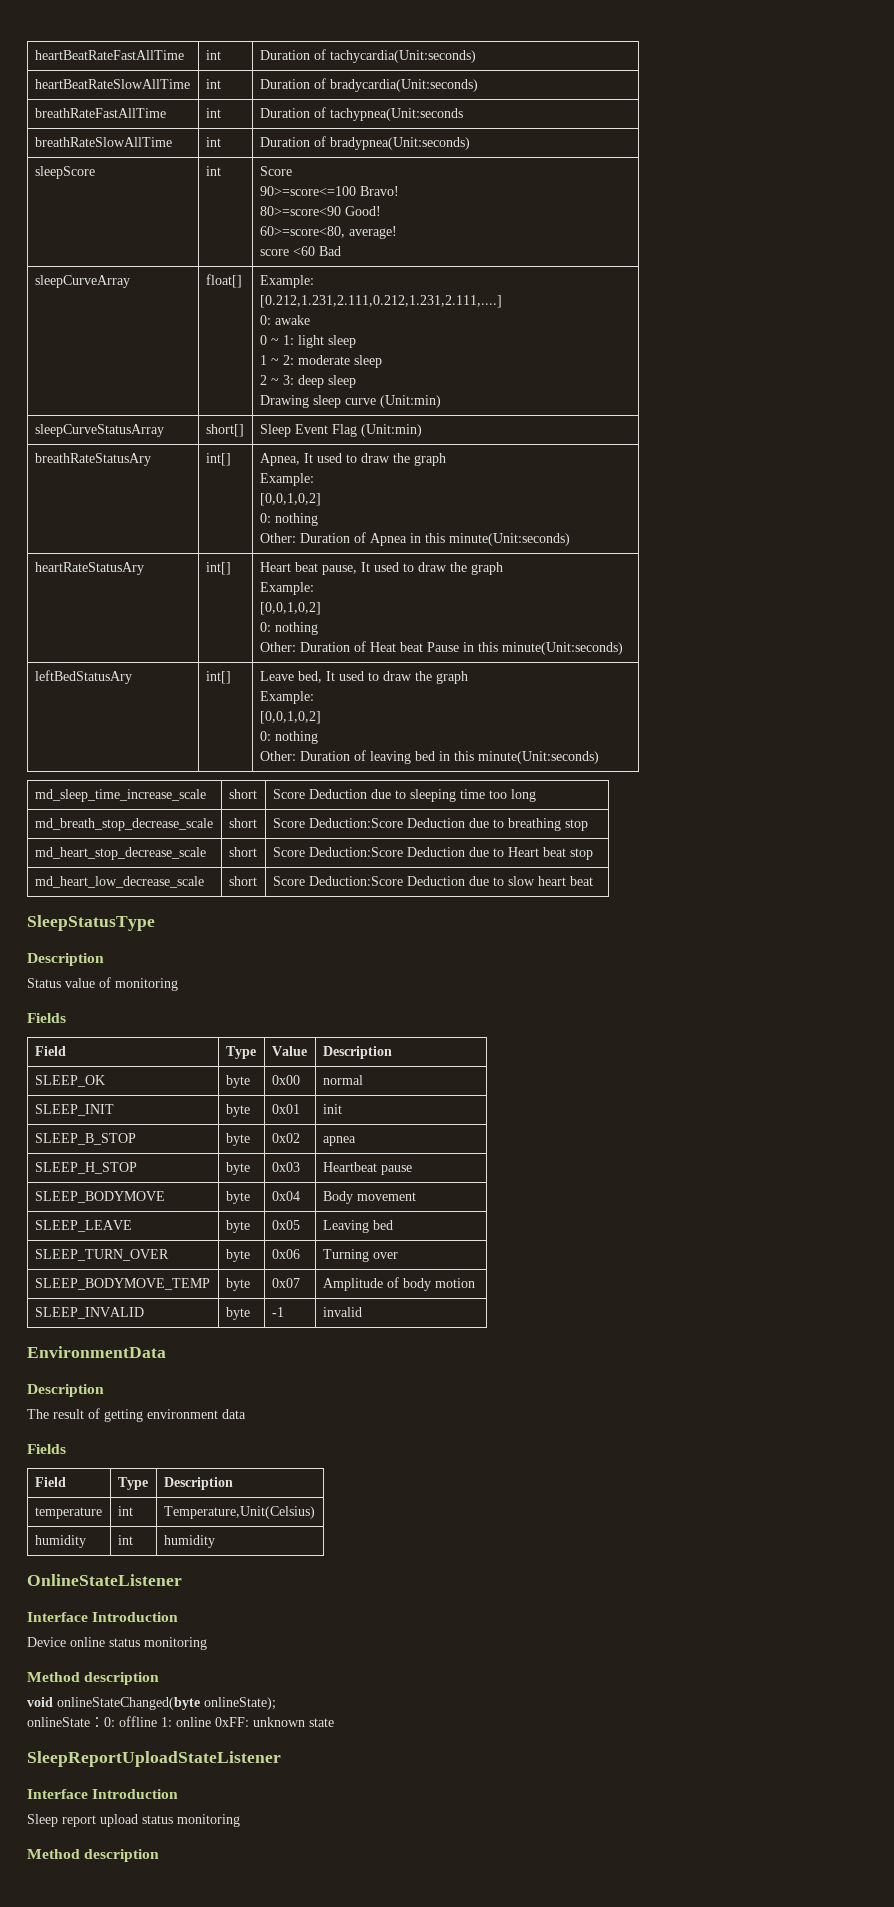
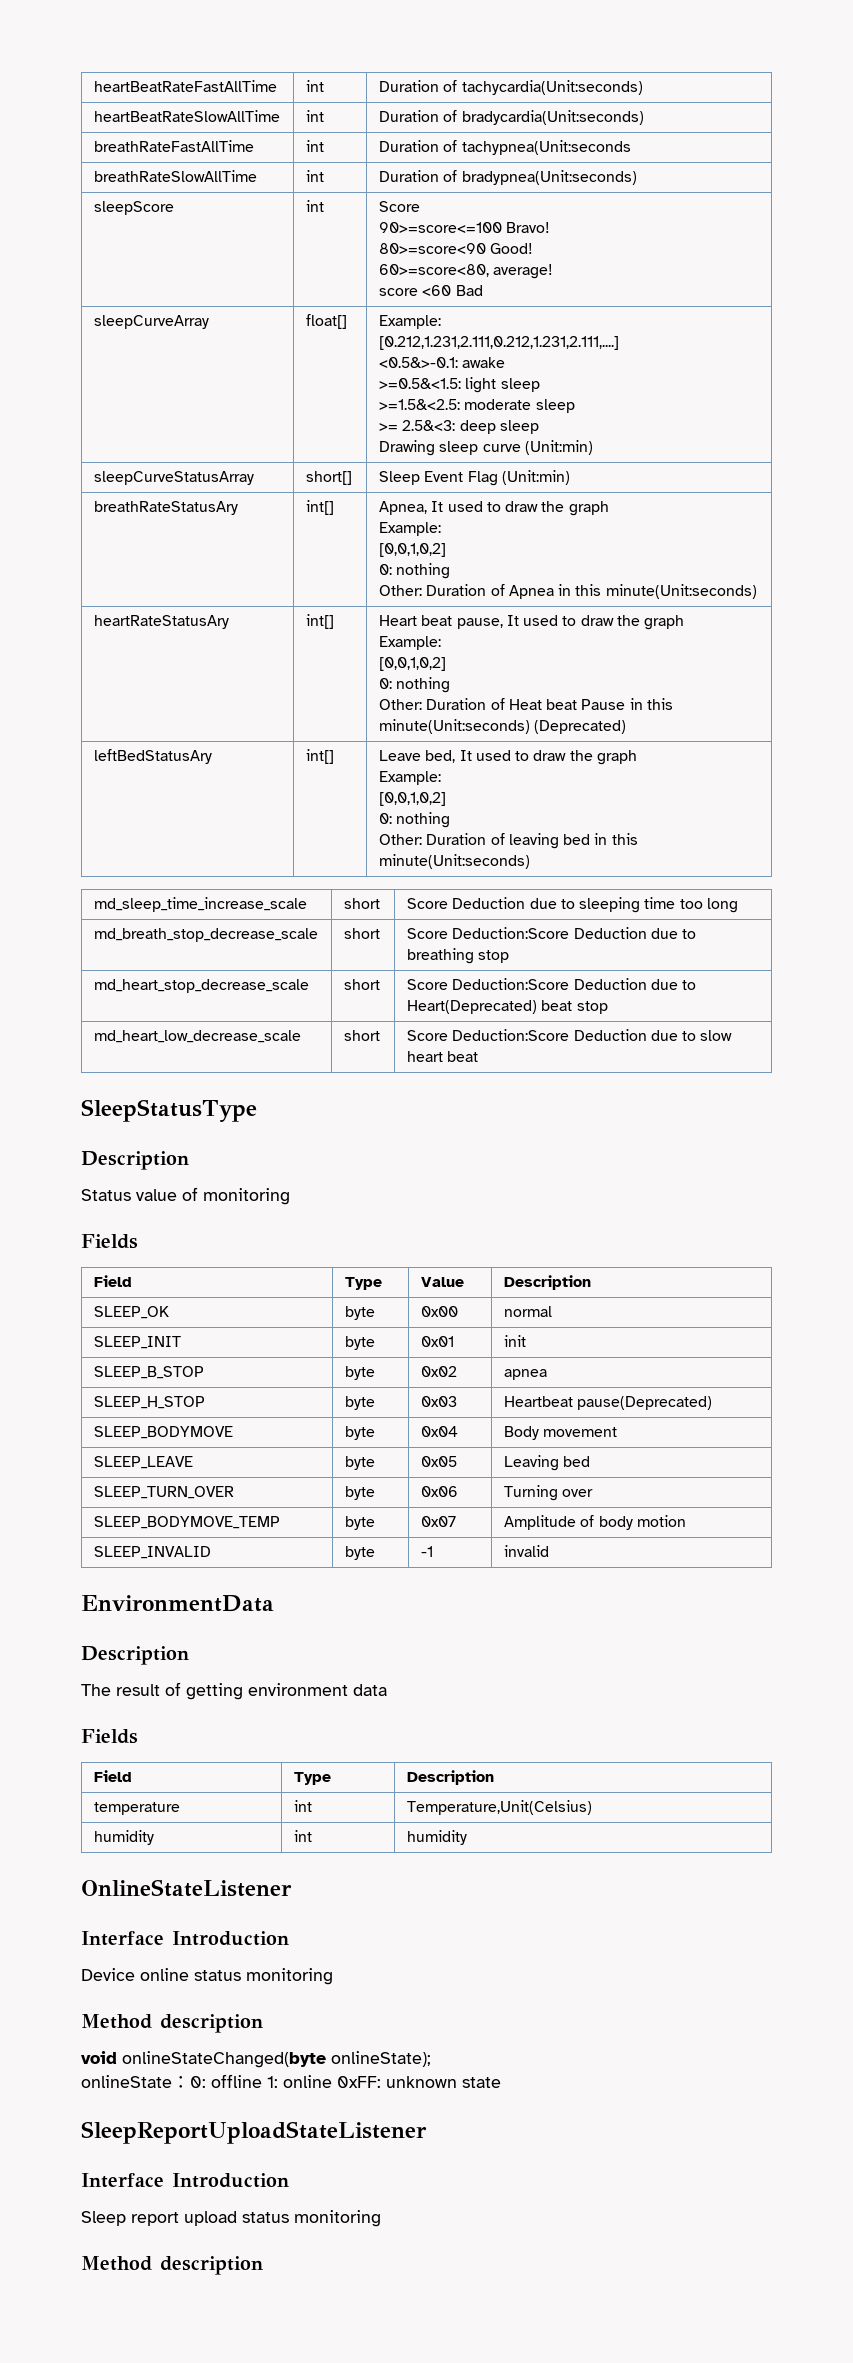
[259,315,271,325] 0: -> [378,357,458,368] <0.5&>-0.1:
[259,335,294,345] 0 ~ 1: -> [378,378,461,389] >=0.5&<1.5:
[259,355,294,365] 1 ~ 2: -> [378,399,460,410] >=1.5&<2.5:
[259,375,294,385] 2 ~ 3: -> [378,420,456,431] >= 2.5&<3:
(623, 648) none -> [534,720,627,734] (Deprecated)
[507,847,539,857] Heart -> [406,1000,537,1014] Heart(Deprecated)
[380,1165,412,1175] pause -> [577,1396,713,1410] pause(Deprecated)

